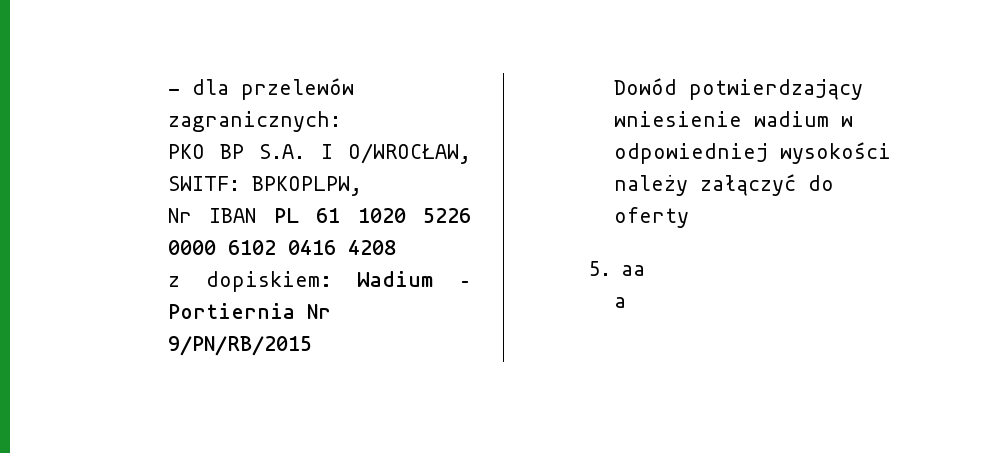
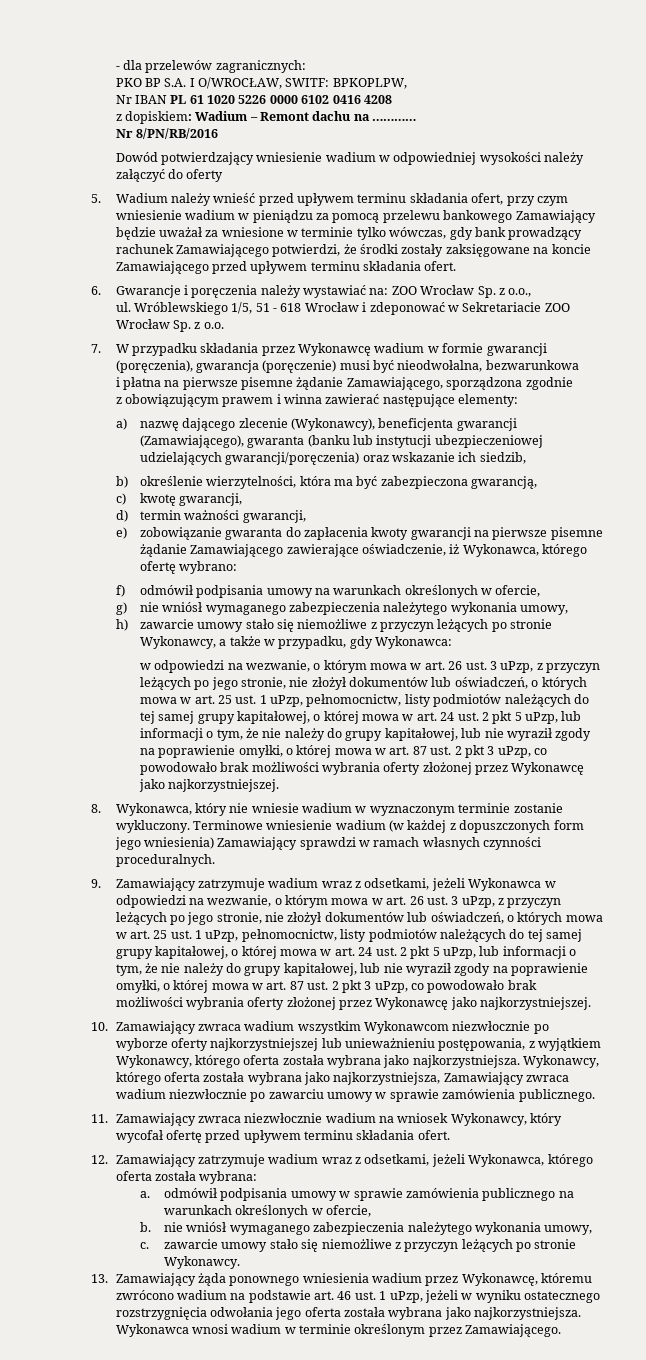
[167,303,331,319] [167,336,312,356] Portiernia Nr 9/PN/RB/2015 -> [260,111,417,121] [115,128,218,139] Remont dachu na ………… // Nr 8/PN/RB/2016
[621,265,646,276] [613,297,626,308] aa // a -> [115,193,568,206] [115,210,596,223] [115,227,583,240] [115,244,591,257] [115,261,457,274] [91,285,532,298] [115,302,570,315] [115,319,224,332] [91,343,547,356] [115,360,579,373] [115,377,573,390] [115,394,519,407] [115,418,517,431] [139,435,543,448] [139,452,526,465] [115,476,538,489] [115,493,243,506] [115,510,306,523] [115,527,603,540] [139,544,588,557] [139,561,238,574] [115,585,541,598] [115,602,569,615] [115,619,553,632] [139,636,453,649] [139,660,601,673] [139,677,587,690] [139,694,589,707] [139,711,582,724] [139,728,592,741] [139,745,548,758] [139,762,585,775] [138,779,280,792] [91,803,563,816] [115,820,584,833] [114,837,542,850] [115,854,215,867] [91,878,556,891] [115,895,562,908] [115,912,603,925] [115,929,583,942] [115,946,577,959] [115,963,589,976] [115,980,537,993] [115,997,592,1010] [91,1021,549,1034] [115,1038,602,1051] [115,1055,600,1068] [115,1072,570,1085] [115,1089,595,1102] [91,1113,563,1126] [115,1130,450,1143] [91,1154,593,1167] [115,1171,258,1184] [139,1188,574,1201] [163,1205,372,1218] [139,1222,593,1235] [139,1239,577,1252] [163,1256,240,1269] [91,1273,593,1286] [115,1290,601,1303] [115,1307,582,1320] [115,1324,562,1337] Wadium należy wnieść przed upływem terminu składania ofert, przy czym wniesienie wadium w pieniądzu za pomocą przelewu bankowego Zamawiający będzie uważał za wniesione w terminie tylko wówczas, gdy bank prowadzący rachunek Zamawiającego potwierdzi, że środki zostały zaksięgowane na koncie Zamawiającego przed upływem terminu składania ofert. // 6. Gwarancje i poręczenia należy wystawiać na: ZOO Wrocław Sp. z o.o., // ul. Wróblewskiego 1/5, 51 - 618 Wrocław i zdeponować w Sekretariacie ZOO Wrocław Sp. z o.o. // 7. W przypadku składania przez Wykonawcę wadium w formie gwarancji (poręczenia), gwarancja (poręczenie) musi być nieodwołalna, bezwarunkowa // i płatna na pierwsze pisemne żądanie Zamawiającego, sporządzona zgodnie // z obowiązującym prawem i winna zawierać następujące elementy: // a) nazwę dającego zlecenie (Wykonawcy), beneficjenta gwarancji (Zamawiającego), gwaranta (banku lub instytucji ubezpieczeniowej udzielających gwarancji/poręczenia) oraz wskazanie ich siedzib, // b) określenie wierzytelności, która ma być zabezpieczona gwarancją, // c) kwotę gwarancji, // d) termin ważności gwarancji, // e) zobowiązanie gwaranta do zapłacenia kwoty gwarancji na pierwsze pisemne żądanie Zamawiającego zawierające oświadczenie, iż Wykonawca, którego ofertę wybrano: // f) odmówił podpisania umowy na warunkach określonych w ofercie, // g) nie wniósł wymaganego zabezpieczenia należytego wykonania umowy, // h) zawarcie umowy stało się niemożliwe z przyczyn leżących po stronie Wykonawcy, a także w przypadku, gdy Wykonawca: // w odpowiedzi na wezwanie, o którym mowa w art. 26 ust. 3 uPzp, z przyczyn leżących po jego stronie, nie złożył dokumentów lub oświadczeń, o których mowa w art. 25 ust. 1 uPzp, pełnomocnictw, listy podmiotów należących do tej samej grupy kapitałowej, o której mowa w art. 24 ust. 2 pkt 5 uPzp, lub informacji o tym, że nie należy do grupy kapitałowej, lub nie wyraził zgody na poprawienie omyłki, o której mowa w art. 87 ust. 2 pkt 3 uPzp, co powodowało brak możliwości wybrania oferty złożonej przez Wykonawcę jako najkorzystniejszej. // 8. Wykonawca, który nie wniesie wadium w wyznaczonym terminie zostanie wykluczony. Terminowe wniesienie wadium (w każdej z dopuszczonych form jego wniesienia) Zamawiający sprawdzi w ramach własnych czynności proceduralnych. // 9. Zamawiający zatrzymuje wadium wraz z odsetkami, jeżeli Wykonawca w odpowiedzi na wezwanie, o którym mowa w art. 26 ust. 3 uPzp, z przyczyn leżących po jego stronie, nie złożył dokumentów lub oświadczeń, o których mowa w art. 25 ust. 1 uPzp, pełnomocnictw, listy podmiotów należących do tej samej grupy kapitałowej, o której mowa w art. 24 ust. 2 pkt 5 uPzp, lub informacji o tym, że nie należy do grupy kapitałowej, lub nie wyraził zgody na poprawienie omyłki, o której mowa w art. 87 ust. 2 pkt 3 uPzp, co powodowało brak możliwości wybrania oferty złożonej przez Wykonawcę jako najkorzystniejszej. // 10. Zamawiający zwraca wadium wszystkim Wykonawcom niezwłocznie po wyborze oferty najkorzystniejszej lub unieważnieniu postępowania, z wyjątkiem Wykonawcy, którego oferta została wybrana jako najkorzystniejsza. Wykonawcy, którego oferta została wybrana jako najkorzystniejsza, Zamawiający zwraca wadium niezwłocznie po zawarciu umowy w sprawie zamówienia publicznego. // 11. Zamawiający zwraca niezwłocznie wadium na wniosek Wykonawcy, który wycofał ofertę przed upływem terminu składania ofert. // 12. Zamawiający zatrzymuje wadium wraz z odsetkami, jeżeli Wykonawca, którego oferta została wybrana: // a. odmówił podpisania umowy w sprawie zamówienia publicznego na warunkach określonych w ofercie, // b. nie wniósł wymaganego zabezpieczenia należytego wykonania umowy, // c. zawarcie umowy stało się niemożliwe z przyczyn leżących po stronie Wykonawcy. // 13. Zamawiający żąda ponownego wniesienia wadium przez Wykonawcę, któremu zwrócono wadium na podstawie art. 46 ust. 1 uPzp, jeżeli w wyniku ostatecznego rozstrzygnięcia odwołania jego oferta została wybrana jako najkorzystniejsza. Wykonawca wnosi wadium w terminie określonym przez Zamawiającego.

